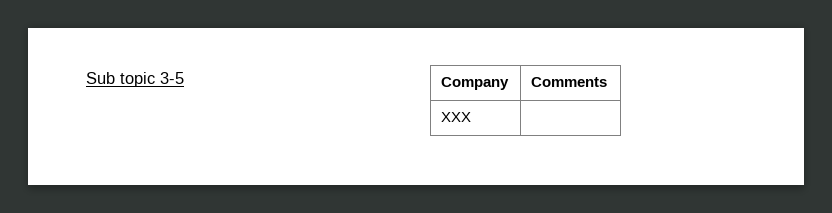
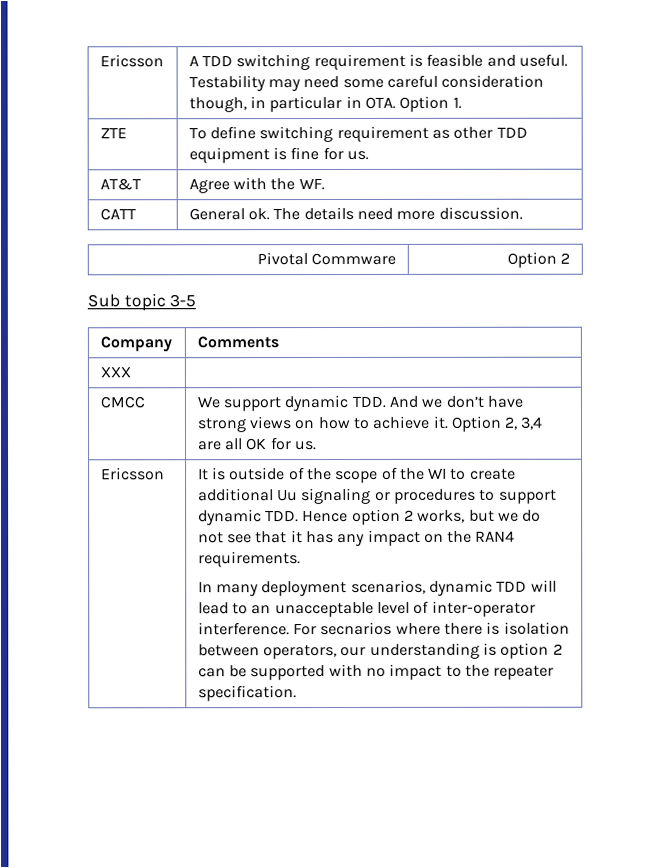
(86, 78) none -> [99,54,164,68] [188,53,568,71] [188,74,545,92] [188,95,462,113] [99,127,127,139] [188,125,528,143] [188,146,369,164] [99,178,141,191] [188,177,325,194] [99,208,136,221] [188,206,523,221] [257,252,397,266] [507,251,571,268] Ericsson | A TDD switching requirement is feasible and useful. Testability may need some careful consideration though, in particular in OTA. Option 1. // ZTE | To define switching requirement as other TDD equipment is fine for us. // AT&T | Agree with the WF. // CATT | General ok. The details need more discussion. // Pivotal Commware | Option 2 //
(472, 117) none -> [99,396,145,409] [196,394,523,412] [196,415,543,433] [197,437,317,451] [100,467,165,481] [197,466,516,484] [197,487,557,505] [197,508,542,526] [197,529,516,546] [197,551,301,568] [197,579,557,597] [197,600,536,618] [197,621,570,636] [197,642,563,660] [197,663,555,681] [197,685,297,702] // CMCC | We support dynamic TDD. And we don’t have strong views on how to achieve it. Option 2, 3,4 are all OK for us. // Ericsson | It is outside of the scope of the WI to create additional Uu signaling or procedures to support dynamic TDD. Hence option 2 works, but we do not see that it has any impact on the RAN4 requirements. // In many deployment scenarios, dynamic TDD will lead to an unacceptable level of inter-operator interference. For secnarios where there is isolation between operators, our understanding is option 2 can be supported with no impact to the repeater specification.

